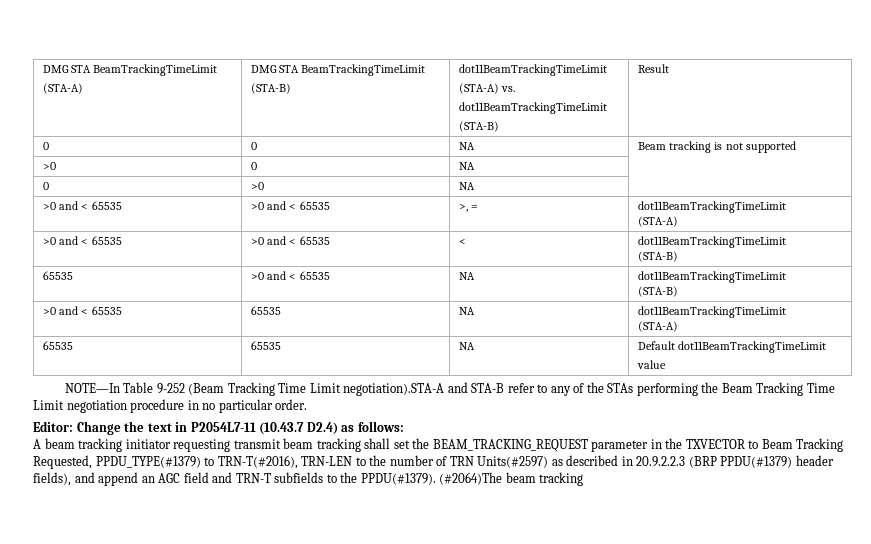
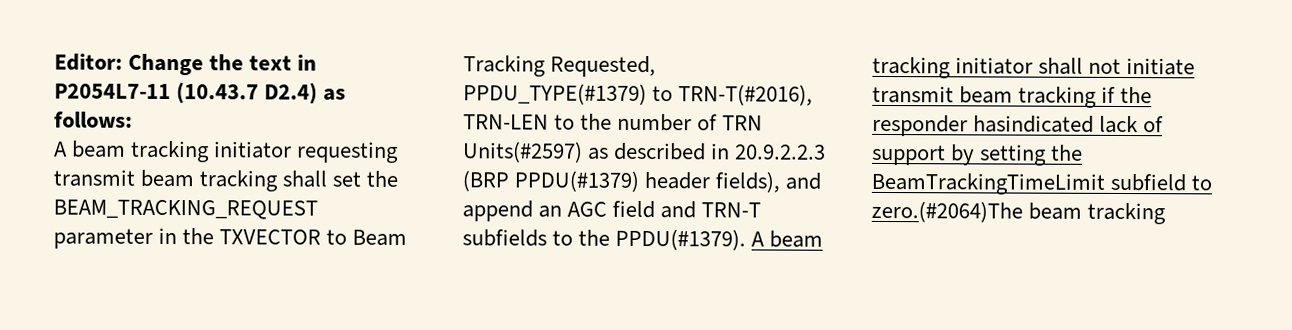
[43,64,218,76] [43,83,84,94] [251,64,426,76] [251,83,292,94] [459,64,608,76] [459,83,516,94] [459,102,608,114] [459,121,500,132] [638,64,670,73] [43,142,50,150] [251,142,258,150] [459,142,476,150] [638,141,796,153] [43,162,57,170] [251,162,258,170] [459,162,476,170] [43,182,50,190] [251,182,265,190] [459,182,476,190] [43,201,122,210] [251,201,330,210] [459,204,479,212] [638,201,787,213] [638,216,679,227] [43,236,122,245] [251,236,330,245] [459,239,467,245] [638,236,787,248] [638,251,679,262] [43,271,74,280] [251,271,330,280] [459,272,476,280] [638,271,787,283] [638,286,679,297] [43,306,122,315] [251,306,282,315] [459,307,476,315] [638,306,787,318] [638,321,679,332] [43,341,74,350] [251,341,282,350] [459,342,476,350] [638,341,827,353] [637,360,667,369] [64,382,835,396] [33,399,308,413] DMG STA BeamTrackingTimeLimit // (STA-A) | DMG STA BeamTrackingTimeLimit // (STA-B) | dot11BeamTrackingTimeLimit // (STA-A) vs. // dot11BeamTrackingTimeLimit // (STA-B) | Result // 0 | 0 | NA | Beam tracking is not supported // >0 | 0 | NA | // 0 | >0 | NA | // >0 and < 65535 | >0 and < 65535 | >, = | dot11BeamTrackingTimeLimit // (STA-A) // >0 and < 65535 | >0 and < 65535 | < | dot11BeamTrackingTimeLimit // (STA-B) // 65535 | >0 and < 65535 | NA | dot11BeamTrackingTimeLimit // (STA-B) // >0 and < 65535 | 65535 | NA | dot11BeamTrackingTimeLimit // (STA-A) // 65535 | 65535 | NA | Default dot11BeamTrackingTimeLimit // value // NOTE—In Table 9-252 (Beam Tracking Time Limit negotiation).STA-A and STA-B refer to any of the STAs performing the Beam Tracking Time Limit negotiation procedure in no particular order. // -> (54, 62) none
[439,472,584,486] (#2064)The beam tracking -> [751,230,824,248] [872,56,1196,79] [872,85,1153,108] [872,114,1165,137] [872,144,1084,166] [871,172,1213,195] [871,200,1167,225] A beam tracking initiator shall not initiate transmit beam tracking if the responder hasindicated lack of support by setting the BeamTrackingTimeLimit subfield to zero.(#2064)The beam tracking

